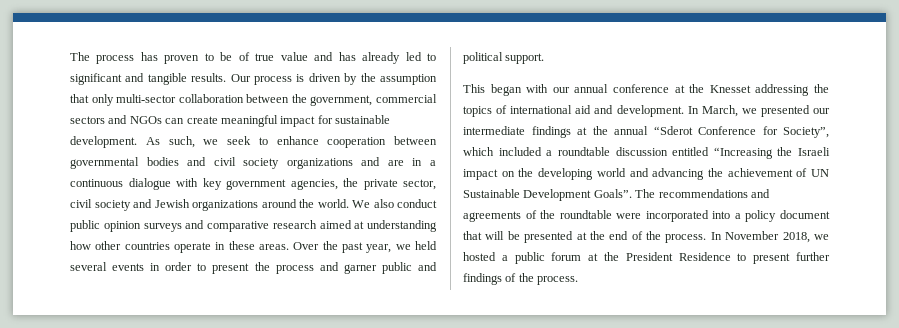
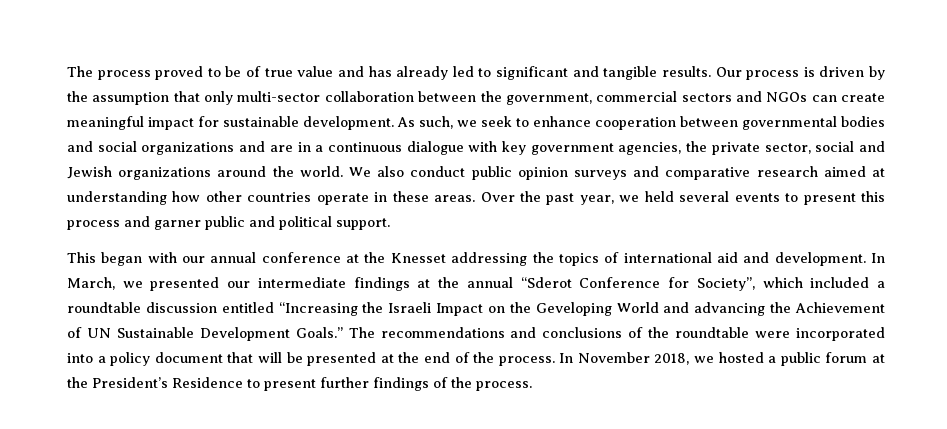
[140,52,200,64] has proven -> [155,66,204,80] proved
[213,157,280,169] civil society -> [97,141,137,152] social
[70,199,131,211] civil society -> [815,141,855,152] social
[150,262,270,274] in order to present the -> [785,191,886,205] to present this
[463,169,498,180] impact -> [436,303,484,316] Impact
[538,168,626,180] developing world -> [535,302,659,316] Geveloping World
[727,168,793,177] achievement -> [795,302,885,313] Achievement
[593,189,632,198] Goals”. -> [295,327,343,338] Goals.”
[463,211,521,222] agreements -> [542,327,623,338] conclusions
[625,252,673,261] President -> [92,377,168,388] President’s

